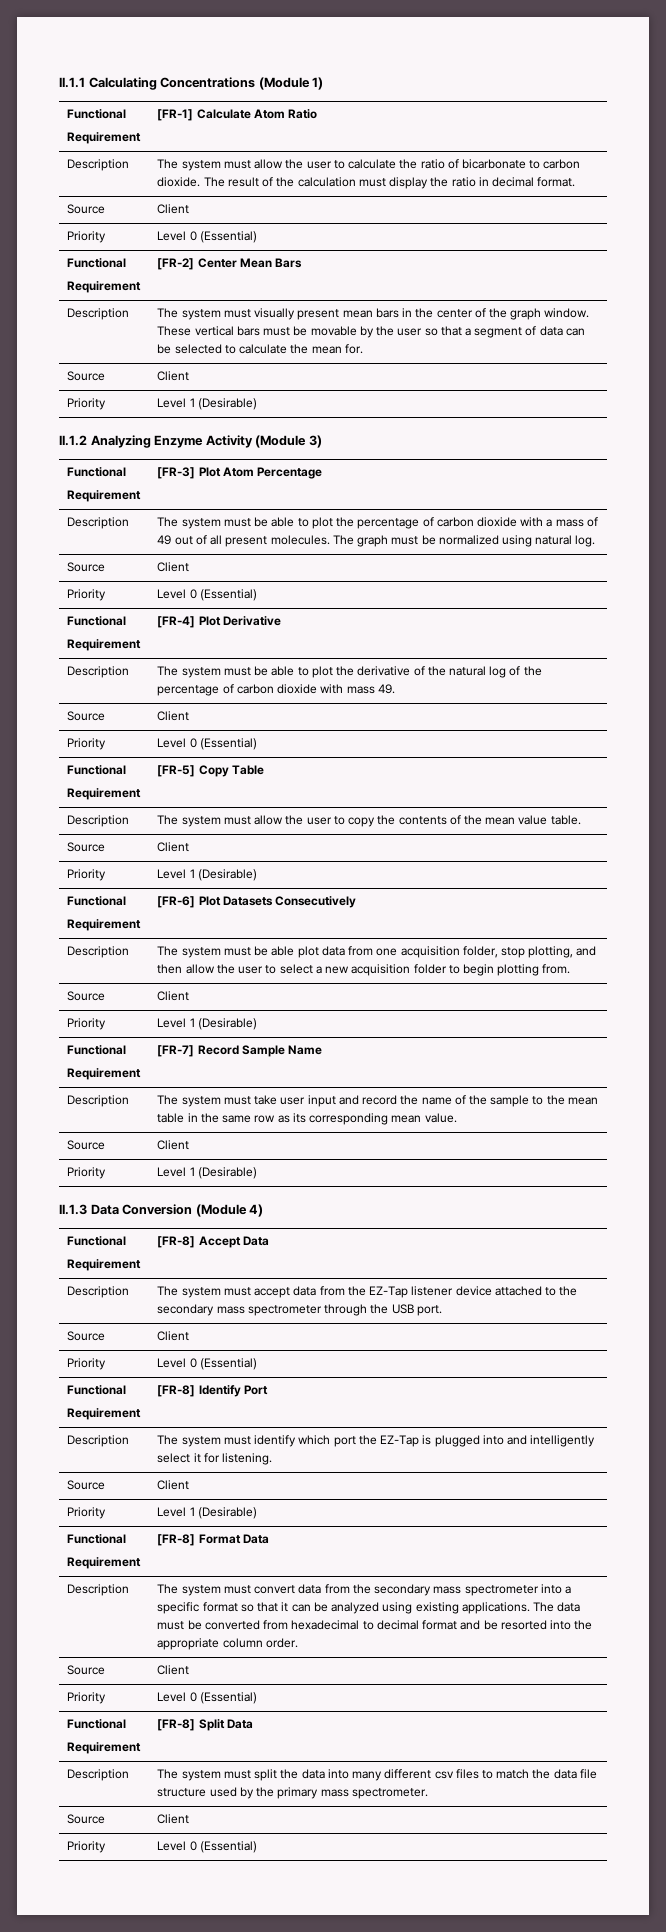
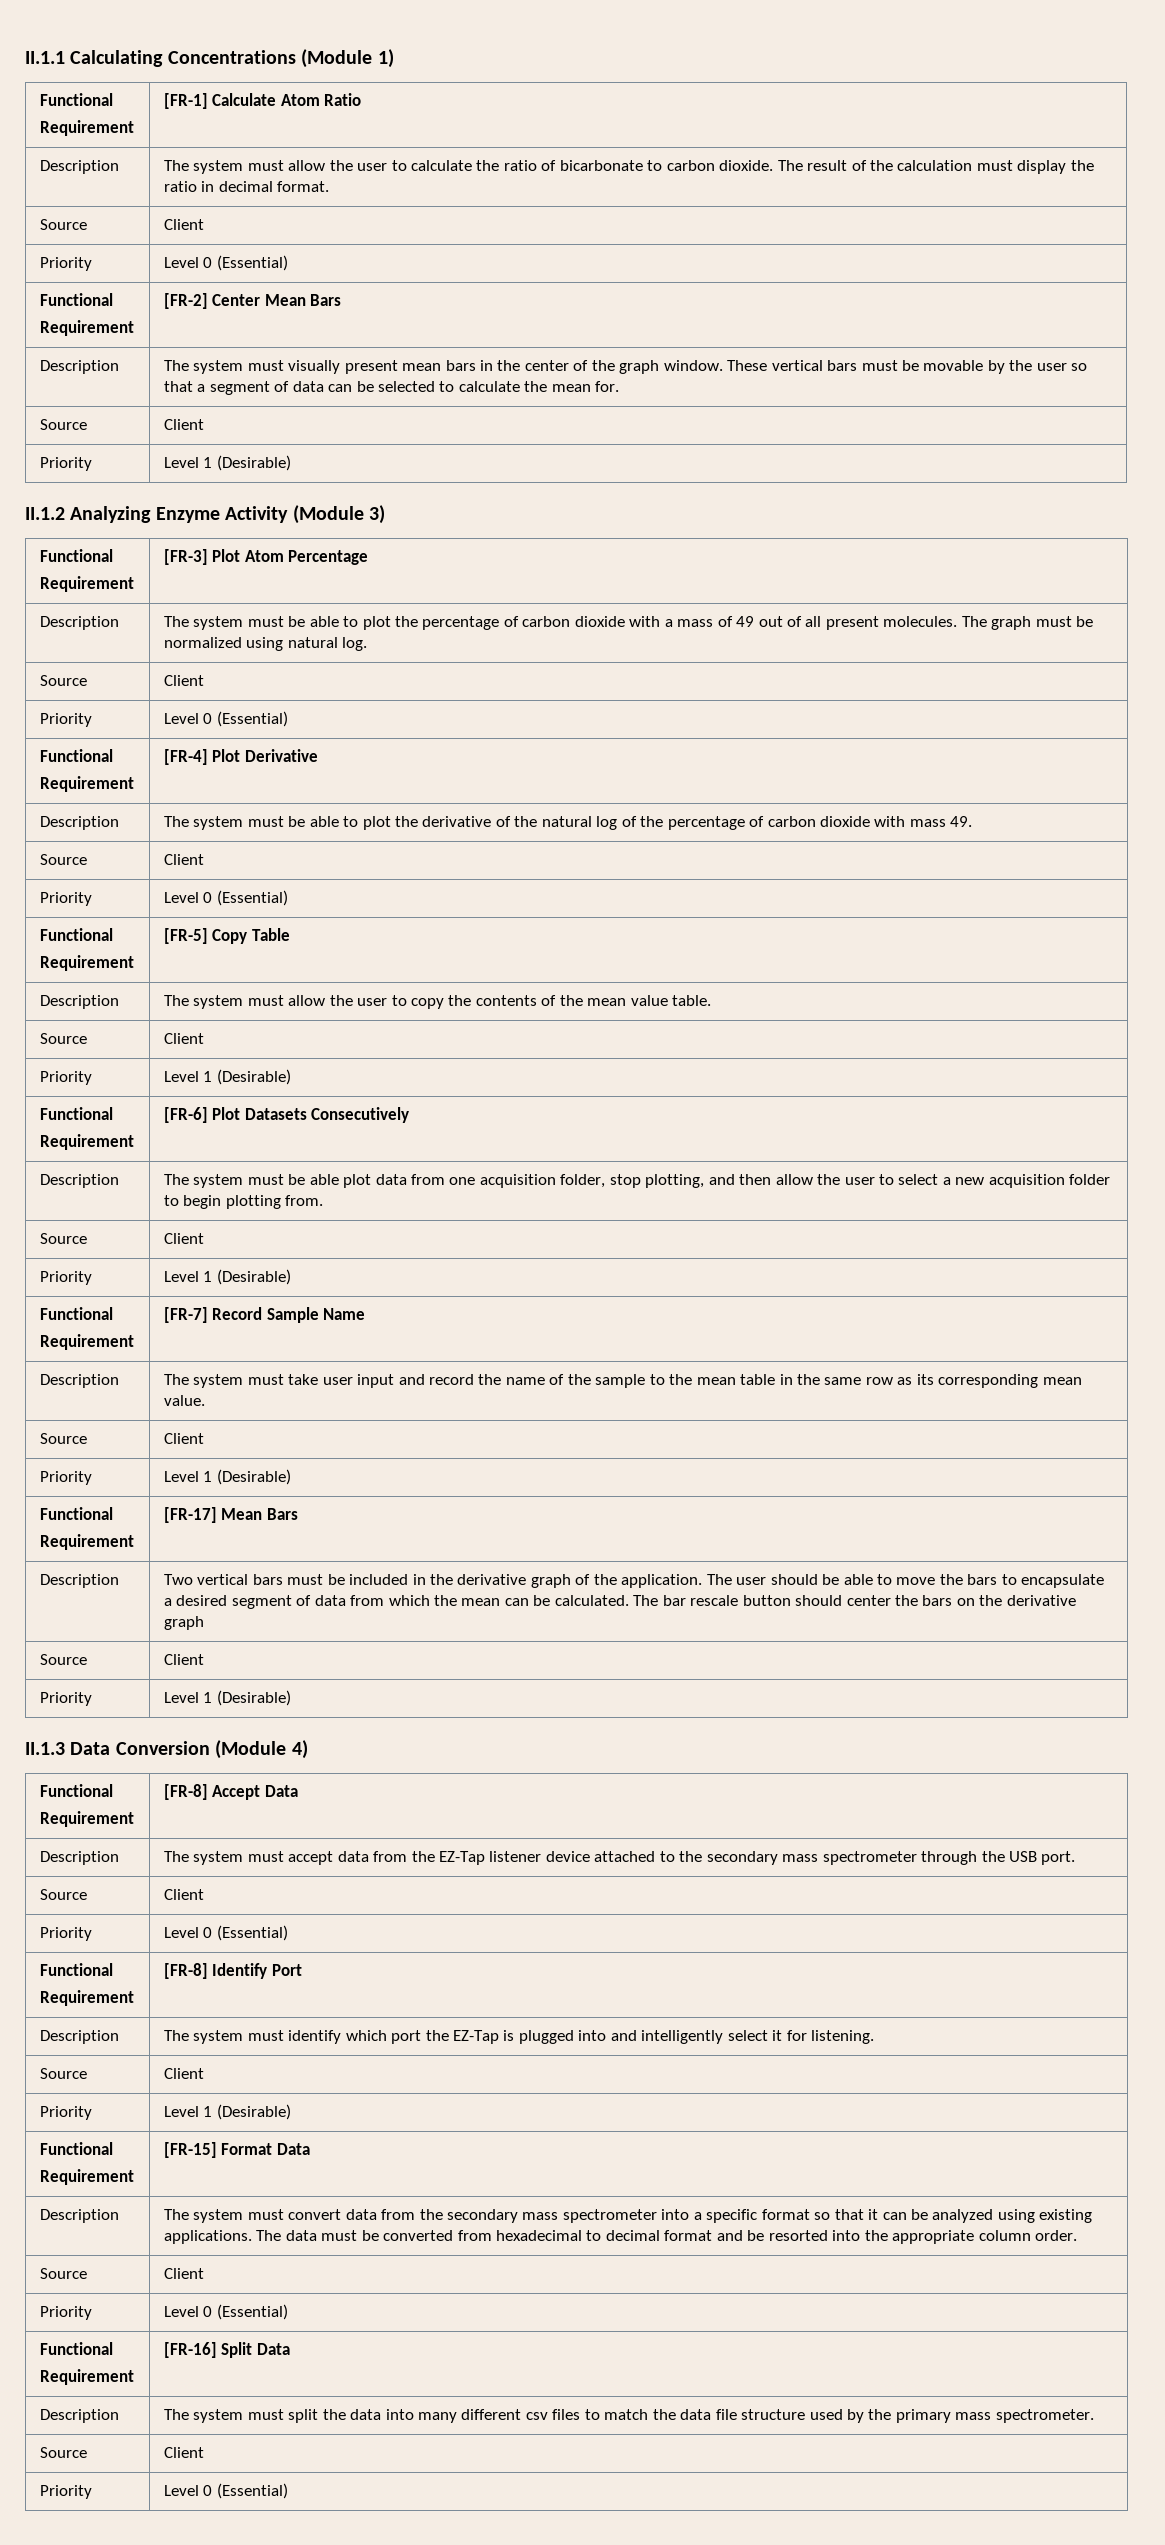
(257, 1173) none -> [39,1507,113,1520] [39,1534,134,1550] [163,1507,298,1523] [39,1574,119,1588] [163,1574,1105,1588] [163,1595,1076,1609] [163,1616,204,1630] [39,1654,87,1665] [163,1654,204,1665] [39,1692,92,1706] [163,1690,291,1706] // Functional // Requirement | [FR-17] Mean Bars // Description | Two vertical bars must be included in the derivative graph of the application. The user should be able to move the bars to encapsulate a desired segment of data from which the mean can be calculated. The bar rescale button should center the bars on the derivative graph // Source | Client // Priority | Level 1 (Desirable)
[157,1534,196,1546] [FR-8] -> [163,2142,217,2158] [FR-15]
[157,1719,196,1731] [FR-8] -> [163,2342,217,2358] [FR-16]

